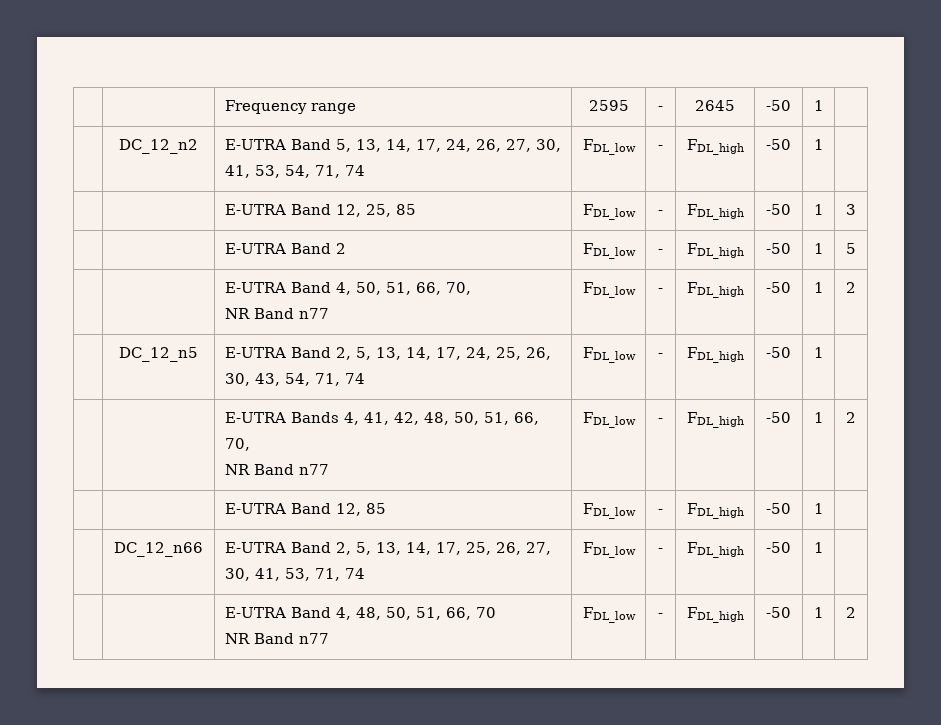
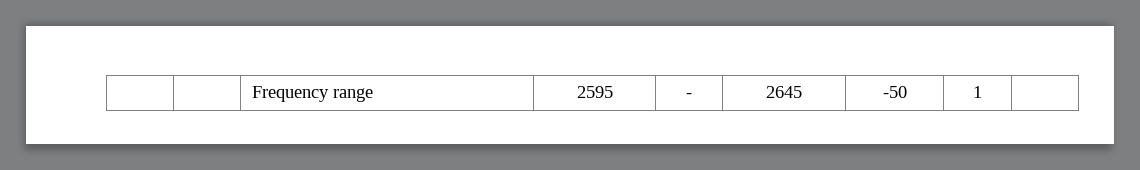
[119,139,198,154] [224,139,561,152] [224,165,365,178] [582,139,636,155] [658,145,663,150] [686,139,744,155] [766,139,791,150] [813,139,824,150] [224,204,416,217] [582,204,636,220] [658,210,663,215] [686,204,744,220] [766,204,791,215] [813,204,824,215] [846,204,856,215] [224,243,346,254] [582,243,636,259] [658,249,663,254] [686,243,744,259] [766,243,791,254] [813,243,824,254] [846,243,856,254] [224,282,471,295] [224,308,329,319] [582,282,636,298] [658,288,663,293] [686,282,744,298] [766,282,791,293] [813,282,824,293] [846,282,856,293] [119,347,198,362] [224,347,551,360] [224,373,365,386] [582,347,636,363] [658,353,663,358] [686,347,744,363] [766,347,791,358] [813,347,824,358] [224,412,539,425] [224,438,250,451] [224,464,329,475] [582,412,636,428] [658,418,663,423] [686,412,744,428] [766,412,791,423] [813,412,824,423] [846,412,856,423] [224,503,386,516] [582,503,636,519] [658,509,663,514] [686,503,744,519] [766,503,791,514] [813,503,824,514] [114,542,203,557] [224,542,551,555] [224,568,365,581] [582,542,636,558] [658,548,663,553] [686,542,744,558] [766,542,791,553] [813,542,824,553] [224,607,496,620] [224,633,329,644] [582,607,636,623] [658,613,663,618] [686,607,744,623] [766,607,791,618] [813,607,824,618] [846,607,856,618] // | DC_12_n2 | E-UTRA Band 5, 13, 14, 17, 24, 26, 27, 30, 41, 53, 54, 71, 74 | FDL_low | - | FDL_high | -50 | 1 | // | | E-UTRA Band 12, 25, 85 | FDL_low | - | FDL_high | -50 | 1 | 3 // | | E-UTRA Band 2 | FDL_low | - | FDL_high | -50 | 1 | 5 // | | E-UTRA Band 4, 50, 51, 66, 70, // NR Band n77 | FDL_low | - | FDL_high | -50 | 1 | 2 // | DC_12_n5 | E-UTRA Band 2, 5, 13, 14, 17, 24, 25, 26, 30, 43, 54, 71, 74 | FDL_low | - | FDL_high | -50 | 1 | // | | E-UTRA Bands 4, 41, 42, 48, 50, 51, 66, 70, // NR Band n77 | FDL_low | - | FDL_high | -50 | 1 | 2 // | | E-UTRA Band 12, 85 | FDL_low | - | FDL_high | -50 | 1 | // | DC_12_n66 | E-UTRA Band 2, 5, 13, 14, 17, 25, 26, 27, 30, 41, 53, 71, 74 | FDL_low | - | FDL_high | -50 | 1 | // | | E-UTRA Band 4, 48, 50, 51, 66, 70 // NR Band n77 | FDL_low | - | FDL_high | -50 | 1 | 2 -> (982, 92) none

